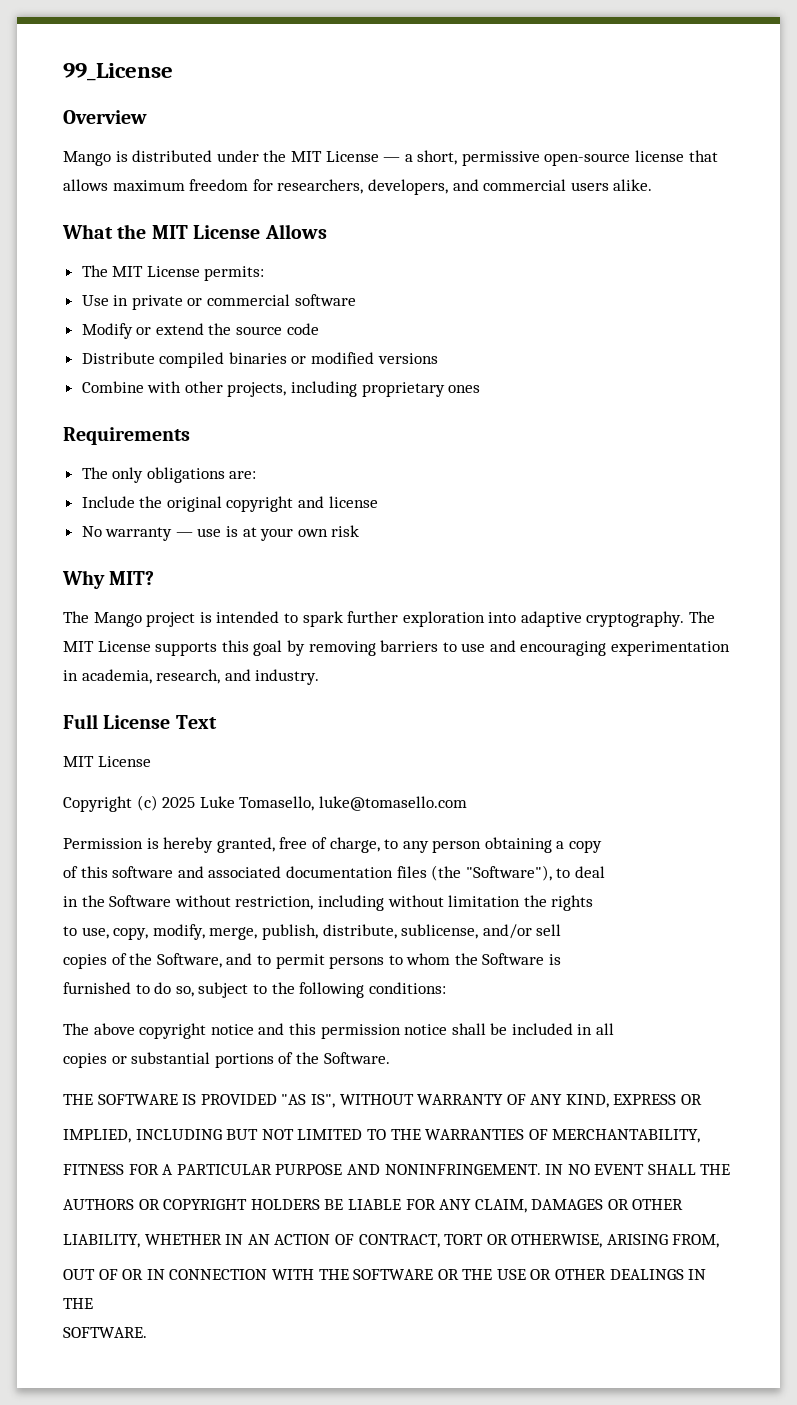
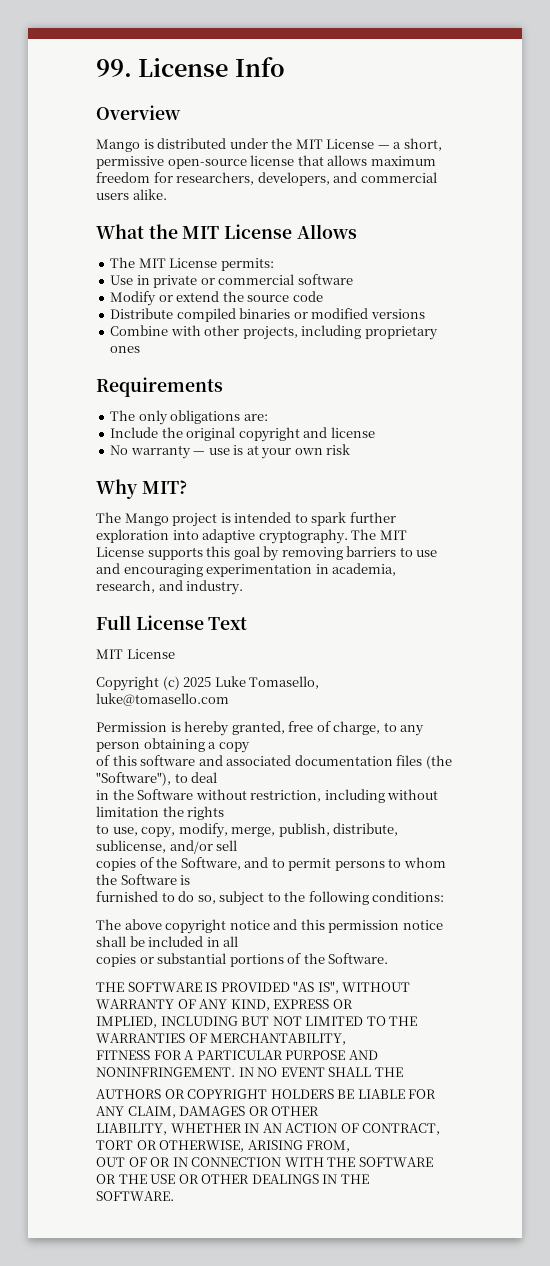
[63,63,173,81] 99_License -> [96,57,285,77] 99. License Info

